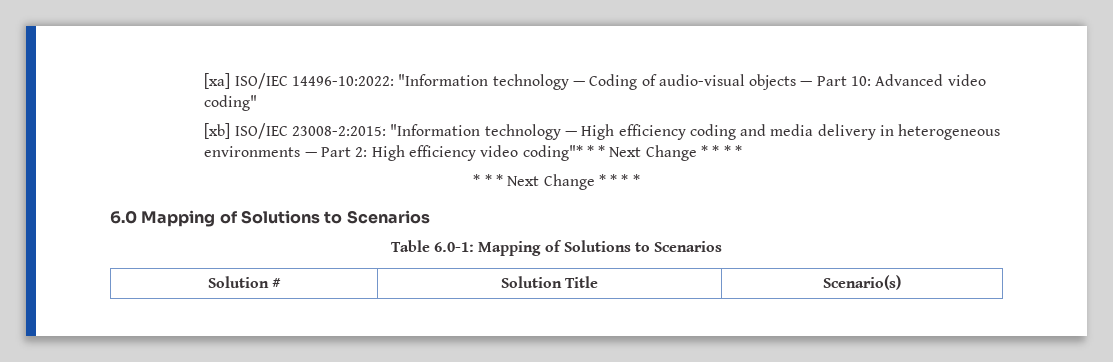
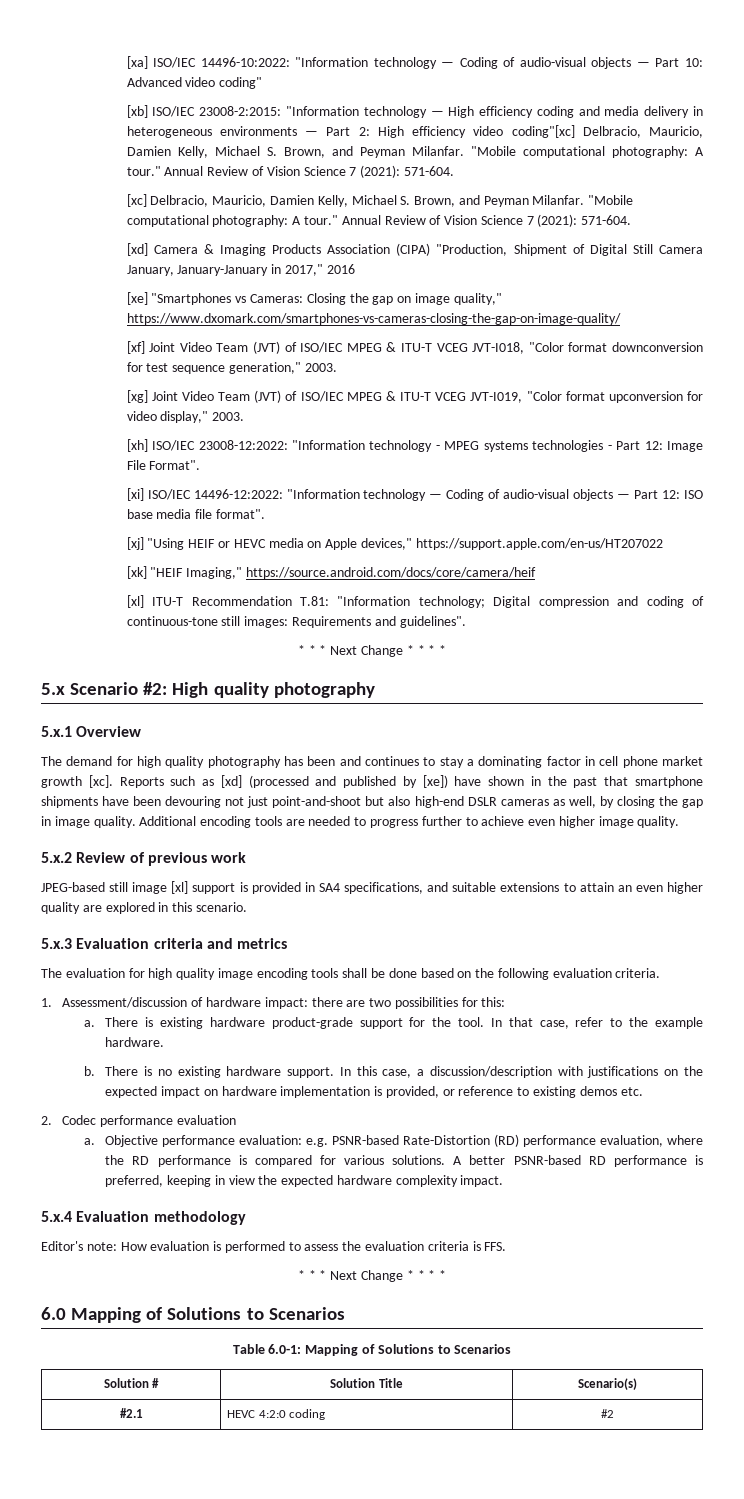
[522,145,743,161] coding"* * * Next Change * * * * -> [511,125,703,138] [126,146,704,158] [126,165,454,178] [126,194,634,207] [126,214,632,227] [126,243,703,256] [126,264,355,276] [126,292,502,305] [126,313,621,325] [126,341,703,354] [126,362,337,374] [126,390,704,403] [126,411,245,423] [126,439,704,452] [126,460,201,470] [126,488,703,501] [126,509,265,519] [126,537,663,550] [126,566,536,579] [126,595,704,608] [126,616,466,628] [297,645,447,657] [41,682,375,698] [41,726,142,737] [41,756,703,768] [41,775,703,788] [41,796,703,808] [41,816,680,828] [41,852,247,866] [41,881,704,894] [41,902,247,914] [41,938,288,949] [41,968,661,980] [41,997,506,1009] [83,1017,703,1029] [105,1037,165,1047] [83,1066,703,1078] [105,1086,643,1098] [41,1115,236,1127] [83,1134,703,1147] [105,1155,703,1167] [105,1175,504,1187] [41,1211,246,1225] [41,1241,507,1253] coding"[xc] Delbracio, Mauricio, Damien Kelly, Michael S. Brown, and Peyman Milanfar. "Mobile computational photography: A tour." Annual Review of Vision Science 7 (2021): 571-604. // [xc] Delbracio, Mauricio, Damien Kelly, Michael S. Brown, and Peyman Milanfar. "Mobile computational photography: A tour." Annual Review of Vision Science 7 (2021): 571-604. // [xd] Camera & Imaging Products Association (CIPA) "Production, Shipment of Digital Still Camera January, January-January in 2017," 2016 // [xe] "Smartphones vs Cameras: Closing the gap on image quality," https://www.dxomark.com/smartphones-vs-cameras-closing-the-gap-on-image-quality/ // [xf] Joint Video Team (JVT) of ISO/IEC MPEG & ITU-T VCEG JVT-I018, "Color format downconversion for test sequence generation," 2003. // [xg] Joint Video Team (JVT) of ISO/IEC MPEG & ITU-T VCEG JVT-I019, "Color format upconversion for video display," 2003. // [xh] ISO/IEC 23008-12:2022: "Information technology - MPEG systems technologies - Part 12: Image File Format". // [xi] ISO/IEC 14496-12:2022: "Information technology — Coding of audio-visual objects — Part 12: ISO base media file format". // [xj] "Using HEIF or HEVC media on Apple devices," https://support.apple.com/en-us/HT207022 // [xk] "HEIF Imaging," https://source.android.com/docs/core/camera/heif // [xl] ITU-T Recommendation T.81: "Information technology; Digital compression and coding of continuous-tone still images: Requirements and guidelines". // * * * Next Change * * * * // 5.x Scenario #2: High quality photography // 5.x.1 Overview // The demand for high quality photography has been and continues to stay a dominating factor in cell phone market growth [xc]. Reports such as [xd] (processed and published by [xe]) have shown in the past that smartphone shipments have been devouring not just point-and-shoot but also high-end DSLR cameras as well, by closing the gap in image quality. Additional encoding tools are needed to progress further to achieve even higher image quality. // 5.x.2 Review of previous work // JPEG-based still image [xl] support is provided in SA4 specifications, and suitable extensions to attain an even higher quality are explored in this scenario. // 5.x.3 Evaluation criteria and metrics // The evaluation for high quality image encoding tools shall be done based on the following evaluation criteria. // 1. Assessment/discussion of hardware impact: there are two possibilities for this: // a. There is existing hardware product-grade support for the tool. In that case, refer to the example hardware. // b. There is no existing hardware support. In this case, a discussion/description with justifications on the expected impact on hardware implementation is provided, or reference to existing demos etc. // 2. Codec performance evaluation // a. Objective performance evaluation: e.g. PSNR-based Rate-Distortion (RD) performance evaluation, where the RD performance is compared for various solutions. A better PSNR-based RD performance is preferred, keeping in view the expected hardware complexity impact. // 5.x.4 Evaluation methodology // Editor's note: How evaluation is performed to assess the evaluation criteria is FFS.
(901, 282) none -> [119,1408,143,1418] [227,1409,326,1420] [601,1409,614,1418] // #2.1 | HEVC 4:2:0 coding | #2

